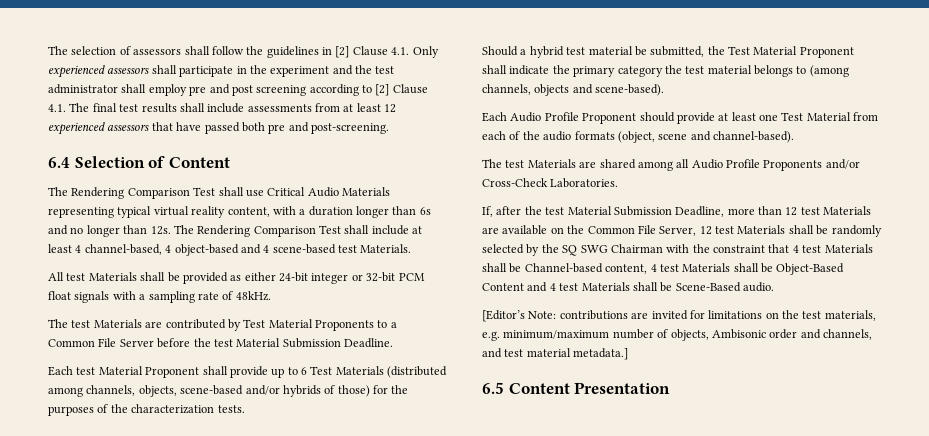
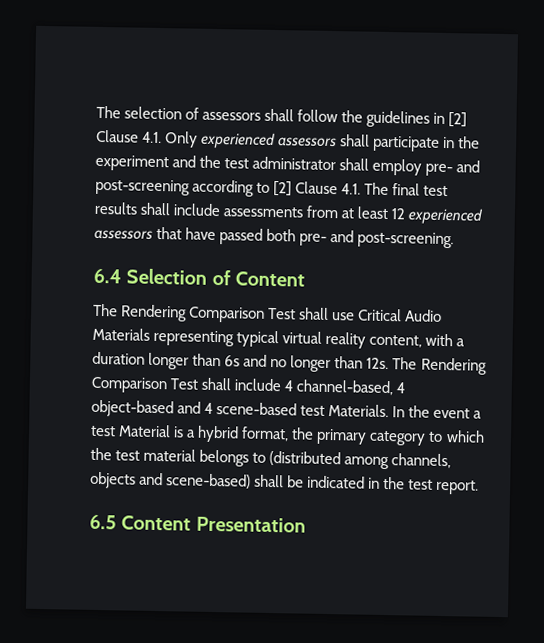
[189,84,307,96] pre and post screening -> [425,160,481,177] [95,178,190,196] pre- and post-screening
[268,124,286,134] pre -> [299,233,328,246] pre-
[412,226,423,234] [48,244,72,253] at least -> (282, 385) none
[48,272,425,284] [48,291,271,303] [48,319,397,331] [48,338,393,348] [48,366,448,378] [48,385,409,397] [48,404,245,416] [482,46,854,58] [482,65,550,75] // All test Materials shall be provided as either 24-bit integer or 32-bit PCM float signals with a sampling rate of 48kHz. // The test Materials are contributed by Test Material Proponents to a Common File Server before the test Material Submission Deadline. // Each test Material Proponent shall provide up to 6 Test Materials (distributed among channels, objects, scene-based and/or hybrids of those) for the purposes of the characterization tests. // Should a hybrid test material be submitted, the Test Material Proponent shall indicate -> [392,405,483,419] [90,424,290,443] In the event a test Material is a hybrid format,
(663, 71) none -> [428,430,485,443] to which
[809,65,849,77] (among -> [269,450,390,470] (distributed among
[595,84,665,96] [482,112,879,124] [482,131,794,143] [482,159,860,171] [482,178,619,188] [482,206,872,217] [482,225,882,237] [482,244,873,256] [482,263,845,275] [482,282,774,292] [482,310,876,322] [482,329,872,341] [482,348,629,360] scene-based). // Each Audio Profile Proponent should provide at least one Test Material from each of the audio formats (object, scene and channel-based). // The test Materials are shared among all Audio Profile Proponents and/or Cross-Check Laboratories. // If, after the test Material Submission Deadline, more than 12 test Materials are available on the Common File Server, 12 test Materials shall be randomly selected by the SQ SWG Chairman with the constraint that 4 test Materials shall be Channel-based content, 4 test Materials shall be Object-Based Content and 4 test Materials shall be Scene-Based audio. // [Editor’s Note: contributions are invited for limitations on the test materials, e.g. minimum/maximum number of objects, Ambisonic order and channels, and test material metadata.] -> [166,473,480,495] scene-based) shall be indicated in the test report.

